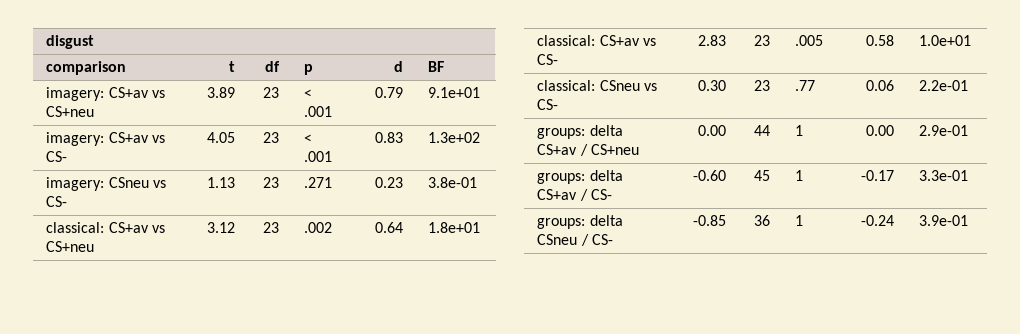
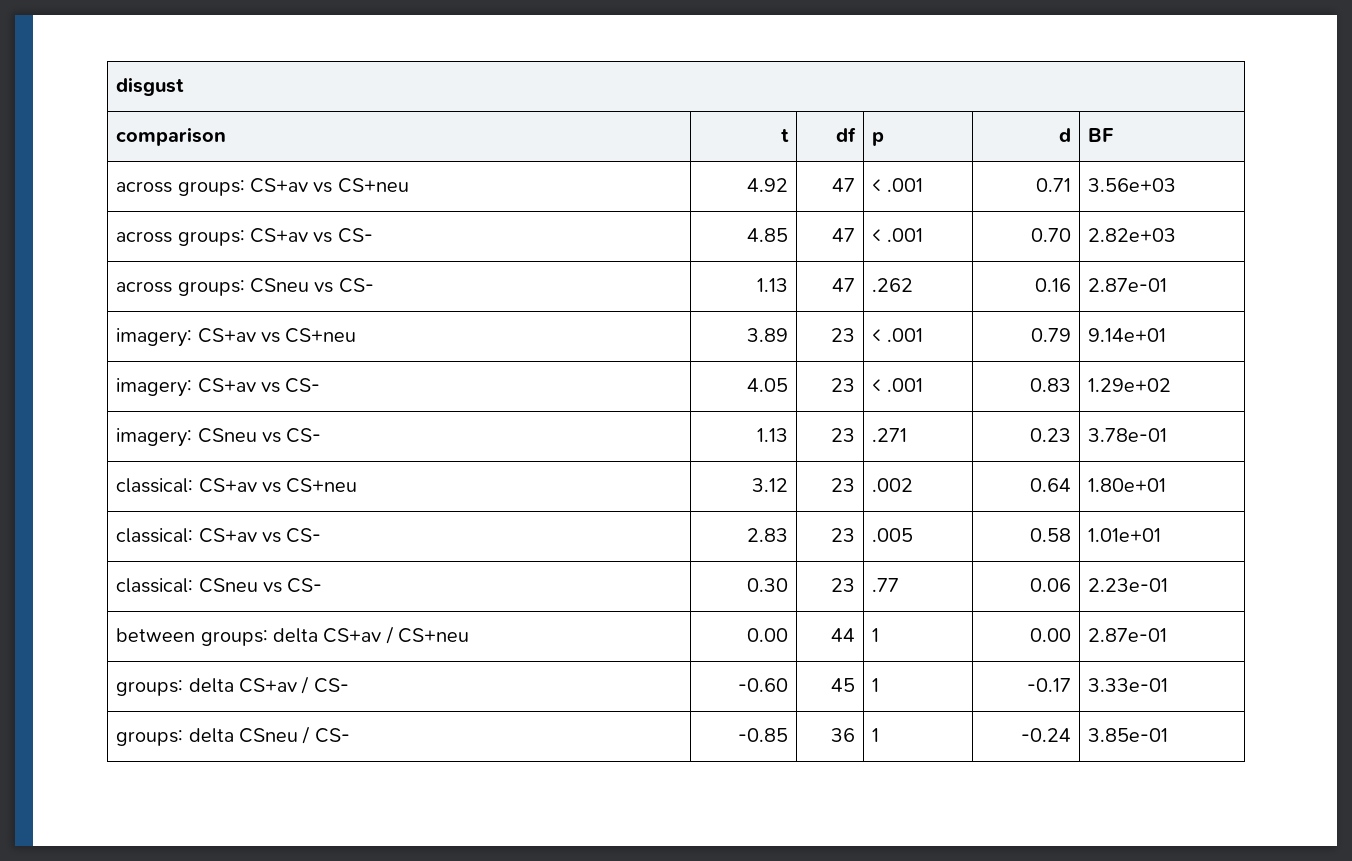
(445, 66) none -> [116,178,409,196] [746,178,788,192] [831,178,855,192] [872,178,923,192] [1035,178,1071,192] [1088,178,1177,192] [116,228,373,246] [746,228,788,242] [831,228,855,242] [872,228,923,242] [1030,228,1071,242] [1088,228,1177,242] [116,278,374,296] [756,278,788,292] [831,278,855,292] [872,278,914,292] [1034,278,1071,292] [1088,278,1168,292] // across groups: CS+av vs CS+neu | 4.92 | 47 | < .001 | 0.71 | 3.56e+03 // across groups: CS+av vs CS- | 4.85 | 47 | < .001 | 0.70 | 2.82e+03 // across groups: CSneu vs CS- | 1.13 | 47 | .262 | 0.16 | 2.87e-01
[428,87,481,98] 9.1e+01 -> [1088,328,1167,342] 9.14e+01
[428,132,481,143] 1.3e+02 -> [1088,378,1172,392] 1.29e+02
[428,177,478,188] 3.8e-01 -> [1088,428,1168,442] 3.78e-01
[428,222,481,233] 1.8e+01 -> [1088,478,1167,492] 1.80e+01
[919,35,972,46] 1.0e+01 -> [1088,528,1162,542] 1.01e+01
[919,80,969,91] 2.2e-01 // -> [1088,578,1169,592] [116,628,196,642] 2.23e-01 // between
[919,125,969,136] 2.9e-01 -> [1088,628,1168,642] 2.87e-01
[919,170,969,181] 3.3e-01 -> [1088,678,1169,692] 3.33e-01
[919,215,969,226] 3.9e-01 -> [1088,728,1169,742] 3.85e-01

